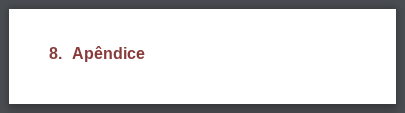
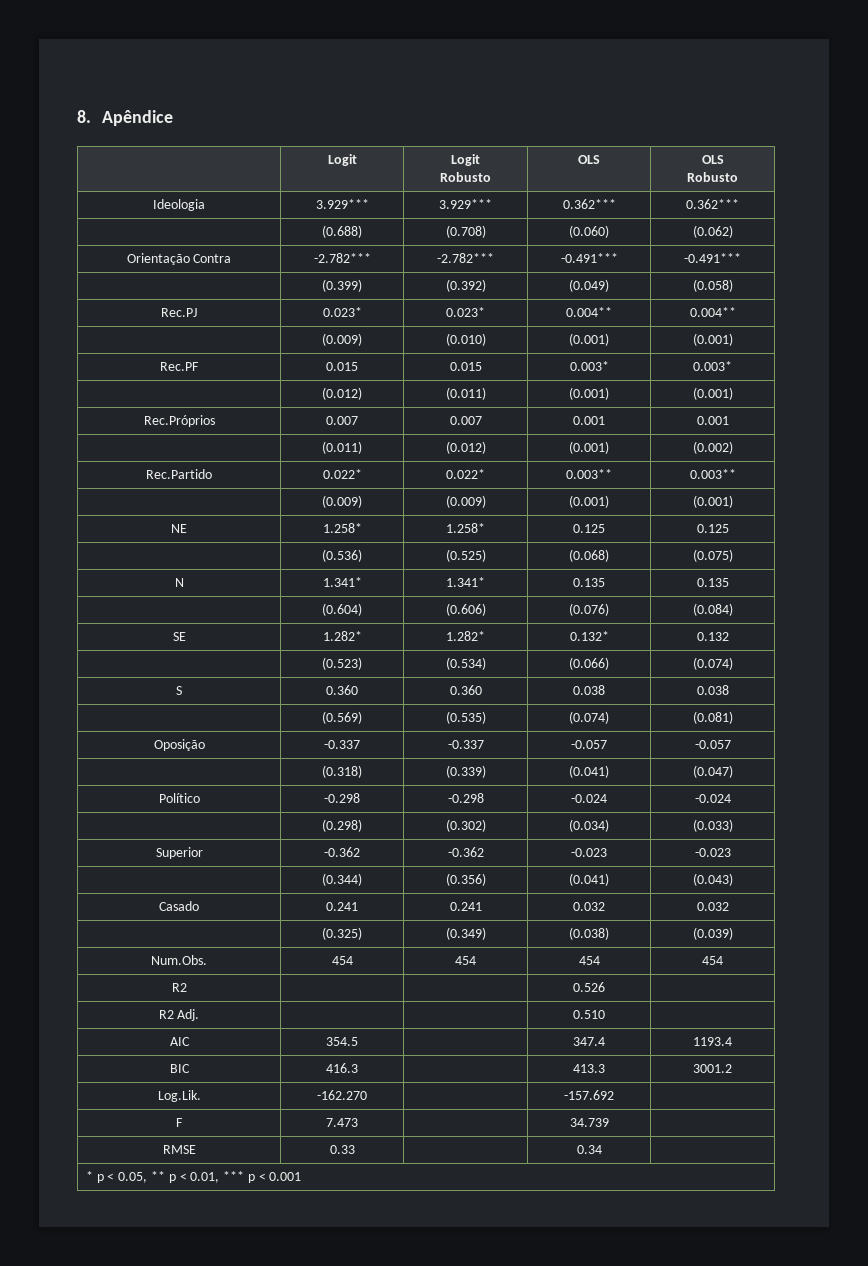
(145, 54) none -> [327,154,357,166] [451,154,480,166] [440,172,491,182] [578,155,600,164] [701,155,724,164] [687,172,738,182] [153,199,205,211] [315,199,369,209] [439,199,492,209] [562,199,616,209] [686,199,739,209] [322,225,362,238] [445,225,486,238] [569,225,609,238] [692,225,733,238] [126,253,232,265] [313,253,371,263] [437,253,494,263] [560,253,618,263] [684,253,741,263] [322,279,362,292] [445,279,486,292] [569,279,609,292] [692,279,733,292] [161,308,197,317] [322,307,362,317] [446,307,485,317] [566,307,612,317] [689,307,736,317] [322,333,362,346] [445,333,486,346] [569,333,609,346] [692,333,733,346] [160,362,199,371] [326,362,358,371] [449,362,482,371] [569,361,609,371] [693,361,732,371] [322,387,362,400] [445,387,486,400] [569,387,609,400] [692,387,733,400] [143,415,215,427] [326,416,358,425] [449,416,482,425] [573,416,605,425] [696,416,729,425] [322,441,362,454] [445,441,486,454] [569,441,609,454] [692,441,733,454] [146,469,212,479] [322,469,362,479] [446,469,485,479] [566,469,612,479] [689,469,736,479] [322,495,362,508] [445,495,486,508] [569,495,609,508] [692,495,733,508] [171,524,187,533] [322,523,362,533] [446,523,485,533] [573,524,605,533] [696,524,729,533] [322,549,362,562] [445,549,486,562] [569,549,609,562] [692,549,733,562] [174,578,184,587] [322,577,362,587] [446,577,485,587] [573,578,605,587] [696,578,729,587] [322,603,362,616] [445,603,486,616] [569,603,609,616] [692,603,733,616] [172,632,186,641] [322,631,362,641] [446,631,485,641] [569,631,609,641] [696,632,729,641] [322,657,362,670] [445,657,486,670] [569,657,609,670] [692,657,733,670] [176,686,182,695] [326,685,358,695] [449,685,482,695] [573,685,605,695] [696,685,729,695] [322,711,362,724] [445,711,486,724] [569,711,609,724] [692,711,733,724] [153,739,205,751] [324,740,360,749] [447,740,484,749] [571,740,607,749] [694,740,731,749] [322,765,362,778] [445,765,486,778] [569,765,609,778] [692,765,733,778] [158,793,200,803] [324,793,360,803] [447,793,484,803] [571,794,607,803] [694,794,731,803] [322,819,362,832] [445,819,486,832] [569,819,609,832] [692,819,733,832] [155,847,203,859] [324,847,360,857] [447,847,484,857] [571,848,607,857] [694,848,731,857] [322,873,362,886] [445,873,486,886] [569,873,609,886] [692,873,733,886] [159,901,199,911] [326,902,358,911] [449,902,482,911] [573,902,605,911] [696,902,729,911] [322,927,362,940] [445,927,486,940] [569,927,609,940] [692,927,733,940] [151,955,207,965] [331,956,353,965] [455,956,476,965] [578,956,600,965] [702,956,723,965] [171,983,187,992] [573,982,605,992] [158,1009,200,1021] [573,1010,605,1019] [169,1037,190,1046] [326,1037,358,1046] [573,1037,605,1046] [693,1037,732,1046] [169,1064,190,1073] [326,1063,358,1073] [573,1064,605,1073] [693,1064,732,1073] [157,1090,201,1102] [317,1090,367,1100] [564,1090,614,1100] [176,1118,183,1127] [326,1118,358,1127] [569,1118,609,1127] [162,1145,196,1154] [329,1145,355,1154] [576,1145,602,1154] [85,1171,302,1183] // | Logit | Logit // Robusto | OLS | OLS // Robusto // Ideologia | 3.929*** | 3.929*** | 0.362*** | 0.362*** // | (0.688) | (0.708) | (0.060) | (0.062) // Orientação Contra | -2.782*** | -2.782*** | -0.491*** | -0.491*** // | (0.399) | (0.392) | (0.049) | (0.058) // Rec.PJ | 0.023* | 0.023* | 0.004** | 0.004** // | (0.009) | (0.010) | (0.001) | (0.001) // Rec.PF | 0.015 | 0.015 | 0.003* | 0.003* // | (0.012) | (0.011) | (0.001) | (0.001) // Rec.Próprios | 0.007 | 0.007 | 0.001 | 0.001 // | (0.011) | (0.012) | (0.001) | (0.002) // Rec.Partido | 0.022* | 0.022* | 0.003** | 0.003** // | (0.009) | (0.009) | (0.001) | (0.001) // NE | 1.258* | 1.258* | 0.125 | 0.125 // | (0.536) | (0.525) | (0.068) | (0.075) // N | 1.341* | 1.341* | 0.135 | 0.135 // | (0.604) | (0.606) | (0.076) | (0.084) // SE | 1.282* | 1.282* | 0.132* | 0.132 // | (0.523) | (0.534) | (0.066) | (0.074) // S | 0.360 | 0.360 | 0.038 | 0.038 // | (0.569) | (0.535) | (0.074) | (0.081) // Oposição | -0.337 | -0.337 | -0.057 | -0.057 // | (0.318) | (0.339) | (0.041) | (0.047) // Político | -0.298 | -0.298 | -0.024 | -0.024 // | (0.298) | (0.302) | (0.034) | (0.033) // Superior | -0.362 | -0.362 | -0.023 | -0.023 // | (0.344) | (0.356) | (0.041) | (0.043) // Casado | 0.241 | 0.241 | 0.032 | 0.032 // | (0.325) | (0.349) | (0.038) | (0.039) // Num.Obs. | 454 | 454 | 454 | 454 // R2 | | | 0.526 | // R2 Adj. | | | 0.510 | // AIC | 354.5 | | 347.4 | 1193.4 // BIC | 416.3 | | 413.3 | 3001.2 // Log.Lik. | -162.270 | | -157.692 | // F | 7.473 | | 34.739 | // RMSE | 0.33 | | 0.34 | // * p < 0.05, ** p < 0.01, *** p < 0.001

